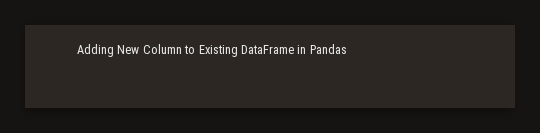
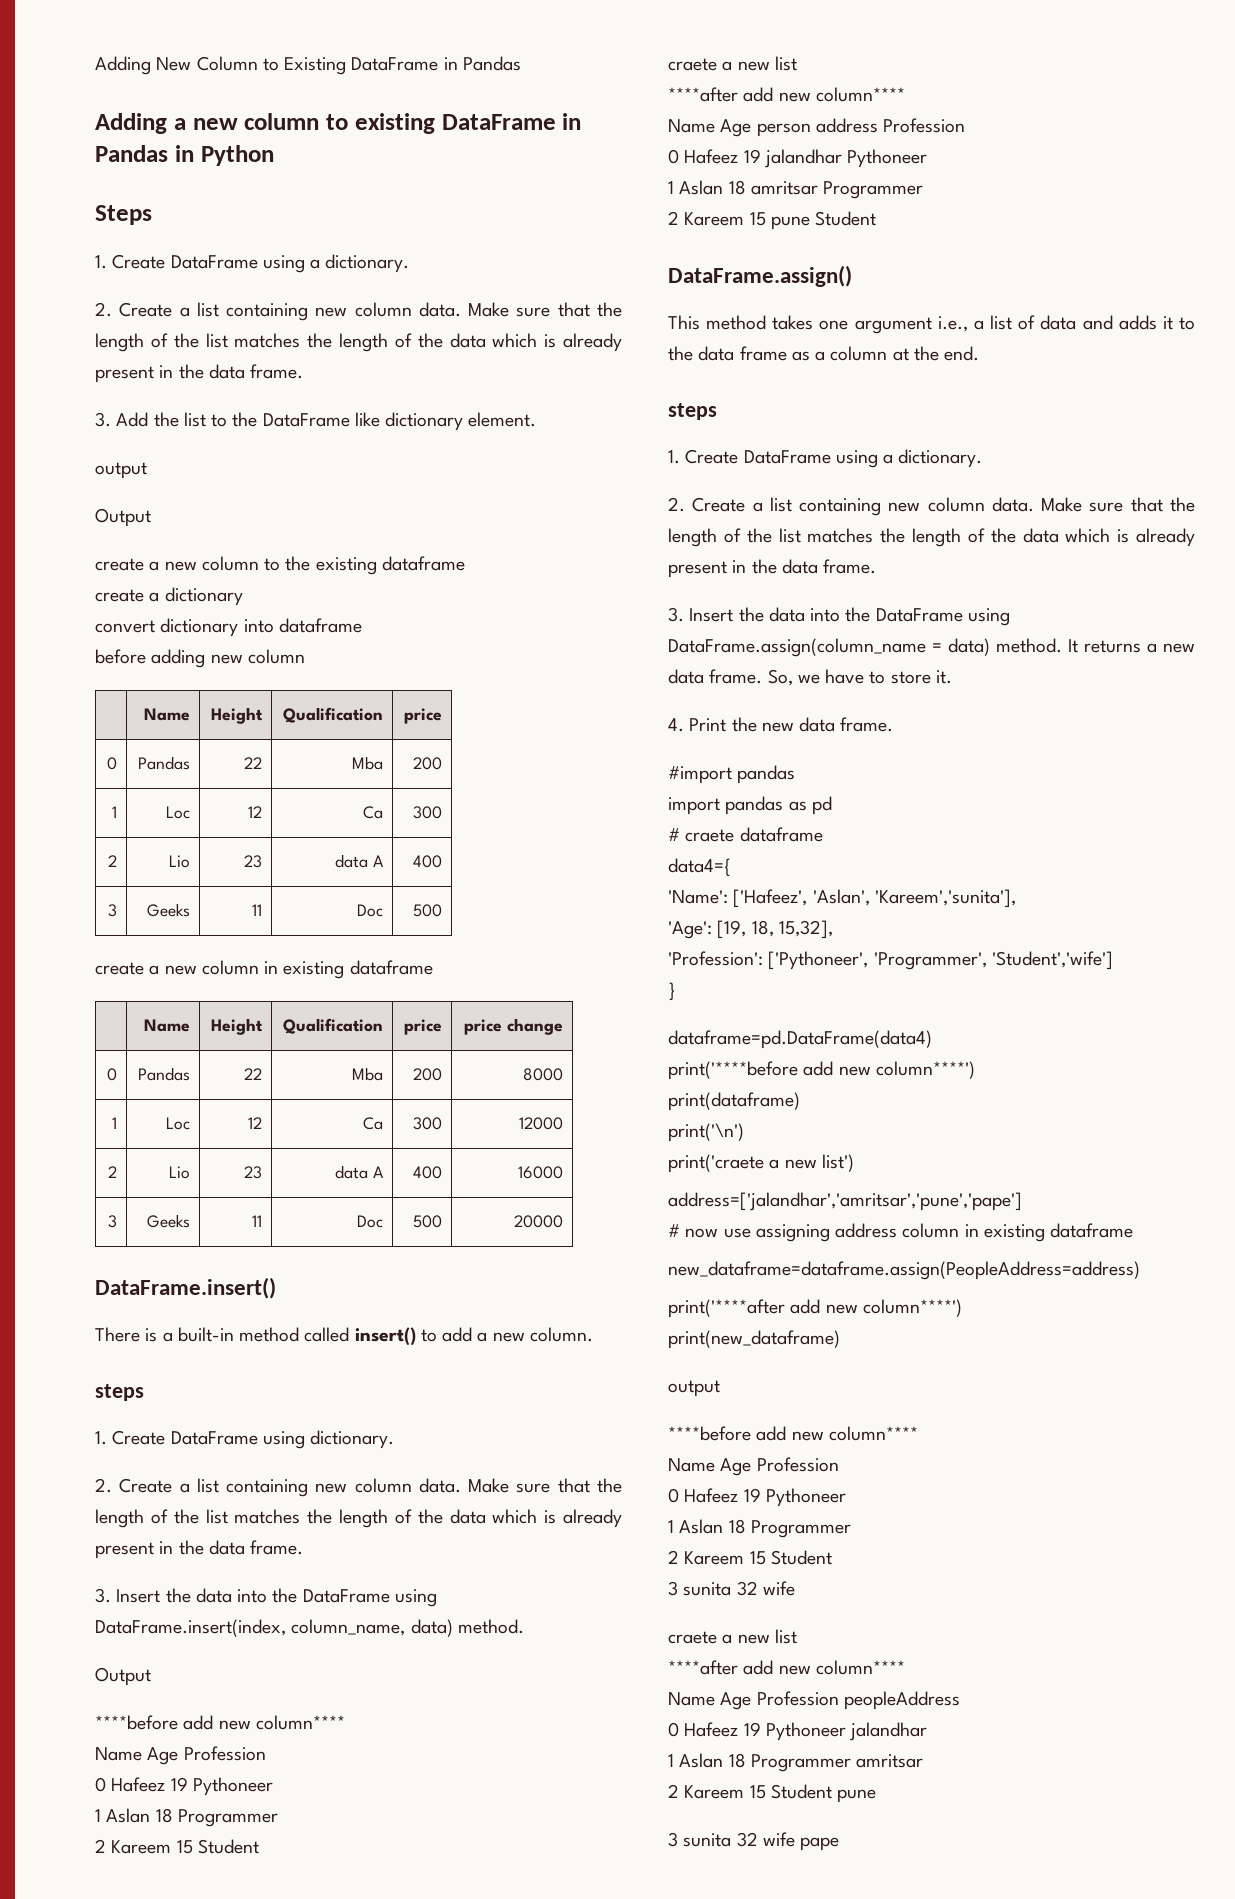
(347, 49) none -> [95,113,582,134] [95,145,274,166] [95,205,152,225] [95,254,410,273] [95,302,622,321] [95,333,622,352] [95,364,304,383] [95,412,537,431] [95,462,147,479] [95,508,151,527] [95,556,465,575] [95,587,243,606] [95,618,362,637] [95,649,305,668] [143,708,190,721] [210,707,263,724] [282,707,383,723] [403,708,442,724] [106,757,117,770] [137,756,190,770] [243,757,262,769] [351,756,383,770] [412,757,442,770] [111,806,117,818] [165,806,190,819] [247,806,262,818] [362,806,383,819] [412,806,442,819] [107,855,117,867] [168,855,190,868] [243,855,262,868] [335,854,384,868] [412,855,442,868] [107,904,117,917] [146,903,190,917] [251,904,262,916] [356,904,383,917] [412,904,442,917] [95,960,433,979] [143,1019,190,1032] [210,1018,263,1035] [282,1018,383,1034] [403,1019,442,1035] [463,1018,563,1035] [106,1068,117,1081] [137,1067,190,1081] [243,1068,262,1080] [351,1067,383,1081] [412,1068,442,1081] [522,1068,563,1081] [111,1117,117,1129] [165,1117,190,1130] [247,1117,262,1129] [362,1117,383,1130] [412,1117,442,1130] [518,1117,563,1130] [107,1166,117,1178] [168,1166,190,1179] [243,1166,262,1179] [335,1165,384,1179] [412,1166,442,1179] [517,1166,563,1179] [107,1215,117,1228] [146,1214,190,1228] [251,1215,262,1227] [356,1215,383,1228] [412,1215,442,1228] [513,1215,563,1228] [95,1277,276,1299] [95,1327,593,1346] [95,1384,144,1401] [95,1430,395,1449] [95,1478,622,1497] [95,1509,622,1528] [95,1540,304,1559] [95,1588,437,1607] [95,1619,524,1637] [95,1667,151,1686] [95,1715,345,1730] [95,1746,266,1765] [95,1777,273,1796] [95,1808,278,1827] [95,1839,259,1854] [668,56,797,71] [668,87,905,102] [668,118,966,137] [668,149,928,168] [668,180,924,199] [668,211,877,230] [668,265,852,287] [668,315,1195,334] [668,346,980,361] [668,403,717,420] [668,449,983,468] [668,497,1195,516] [668,528,1195,547] [668,559,877,578] [668,607,1010,626] [668,638,1195,657] [668,669,952,686] [668,717,894,732] [668,765,796,784] [668,796,832,815] [668,827,823,842] [668,858,731,877] [668,889,1016,908] [668,920,833,939] [668,951,1113,970] [668,982,676,1001] [668,1030,932,1049] [668,1061,975,1080] [668,1092,800,1111] [668,1123,744,1142] [668,1154,854,1173] [668,1192,1022,1211] [668,1223,1134,1242] [668,1261,1140,1280] [668,1299,962,1318] [668,1330,840,1349] [668,1380,720,1397] [668,1426,918,1441] [668,1457,839,1476] [668,1488,846,1507] [668,1519,851,1538] [668,1550,832,1565] [668,1581,795,1596] [668,1629,797,1644] [668,1660,905,1675] [668,1691,960,1710] [668,1722,928,1741] [668,1753,924,1772] [668,1784,877,1803] [668,1832,840,1851] // Adding a new column to existing DataFrame in Pandas in Python // Steps // 1. Create DataFrame using a dictionary. // 2. Create a list containing new column data. Make sure that the length of the list matches the length of the data which is already present in the data frame. // 3. Add the list to the DataFrame like dictionary element. // output // Output // create a new column to the existing dataframe // create a dictionary // convert dictionary into dataframe // before adding new column // | Name | Height | Qualification | price // 0 | Pandas | 22 | Mba | 200 // 1 | Loc | 12 | Ca | 300 // 2 | Lio | 23 | data A | 400 // 3 | Geeks | 11 | Doc | 500 // create a new column in existing dataframe // | Name | Height | Qualification | price | price change // 0 | Pandas | 22 | Mba | 200 | 8000 // 1 | Loc | 12 | Ca | 300 | 12000 // 2 | Lio | 23 | data A | 400 | 16000 // 3 | Geeks | 11 | Doc | 500 | 20000 // DataFrame.insert() // There is a built-in method called insert() to add a new column. // steps // 1. Create DataFrame using dictionary. // 2. Create a list containing new column data. Make sure that the length of the list matches the length of the data which is already present in the data frame. // 3. Insert the data into the DataFrame using DataFrame.insert(index, column_name, data) method. // Output // ****before add new column**** // Name Age Profession // 0 Hafeez 19 Pythoneer // 1 Aslan 18 Programmer // 2 Kareem 15 Student // craete a new list // ****after add new column**** // Name Age person address Profession // 0 Hafeez 19 jalandhar Pythoneer // 1 Aslan 18 amritsar Programmer // 2 Kareem 15 pune Student // DataFrame.assign() // This method takes one argument i.e., a list of data and adds it to the data frame as a column at the end. // steps // 1. Create DataFrame using a dictionary. // 2. Create a list containing new column data. Make sure that the length of the list matches the length of the data which is already present in the data frame. // 3. Insert the data into the DataFrame using DataFrame.assign(column_name = data) method. It returns a new data frame. So, we have to store it. // 4. Print the new data frame. // #import pandas // import pandas as pd // # craete dataframe // data4={ // 'Name': ['Hafeez', 'Aslan', 'Kareem','sunita'], // 'Age': [19, 18, 15,32], // 'Profession': ['Pythoneer', 'Programmer', 'Student','wife'] // } // dataframe=pd.DataFrame(data4) // print('****before add new column****') // print(dataframe) // print('\n') // print('craete a new list') // address=['jalandhar','amritsar','pune','pape'] // # now use assigning address column in existing dataframe // new_dataframe=dataframe.assign(PeopleAddress=address) // print('****after add new column****') // print(new_dataframe) // output // ****before add new column**** // Name Age Profession // 0 Hafeez 19 Pythoneer // 1 Aslan 18 Programmer // 2 Kareem 15 Student // 3 sunita 32 wife // craete a new list // ****after add new column**** // Name Age Profession peopleAddress // 0 Hafeez 19 Pythoneer jalandhar // 1 Aslan 18 Programmer amritsar // 2 Kareem 15 Student pune // 3 sunita 32 wife pape

